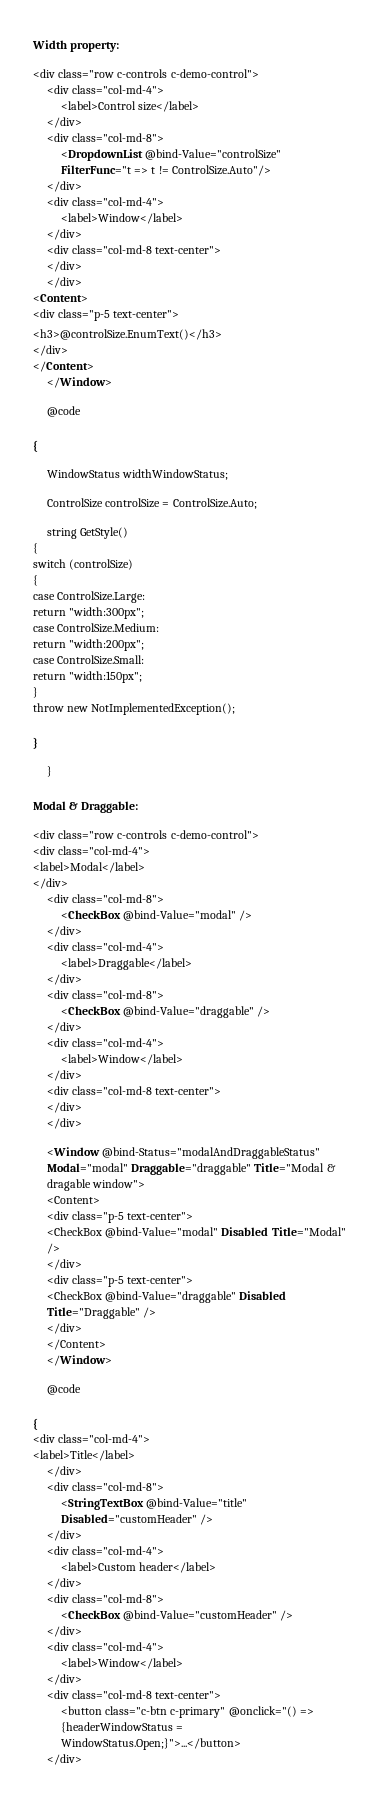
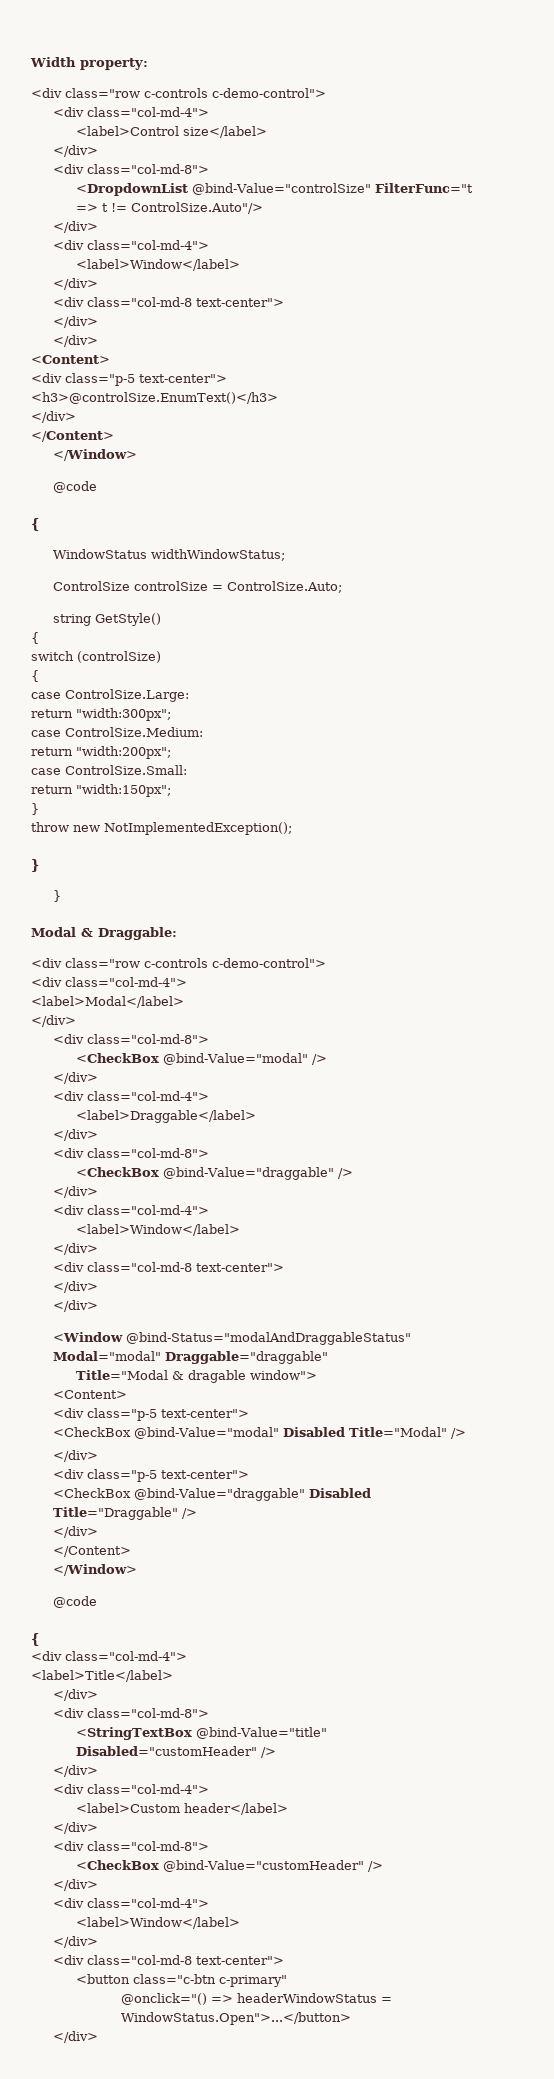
(252, 1169) none -> (329, 1357) //
(226, 1712) none -> (287, 1981) //
[60,1722,184,1733] [60,1738,241,1750] {headerWindowStatus = WindowStatus.Open;}">...</button> -> [236,1993,392,2003] [120,2012,351,2025] headerWindowStatus = WindowStatus.Open">...</button>

